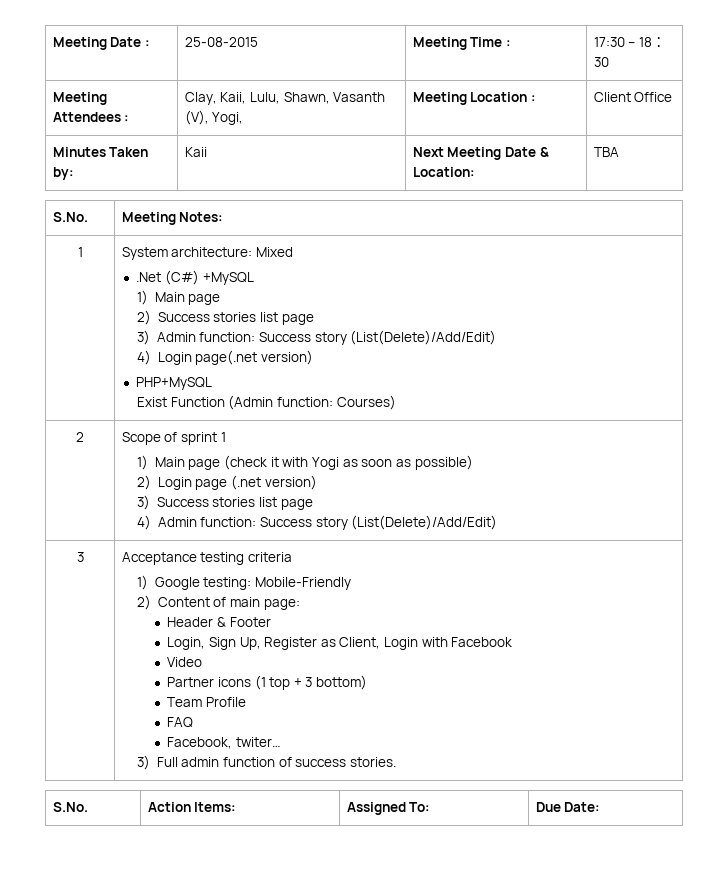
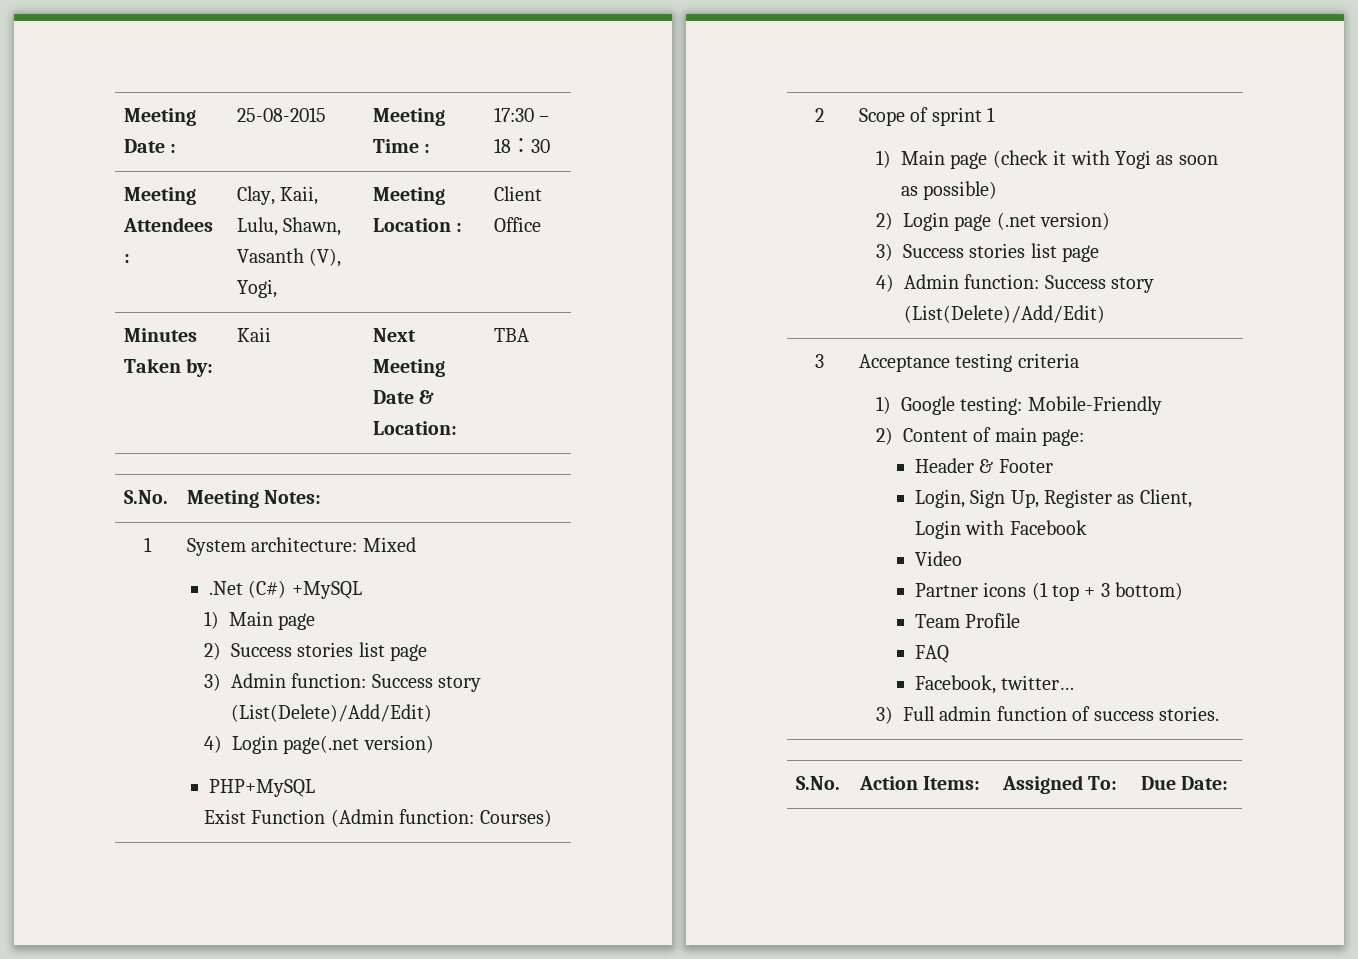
[235,737,281,747] twiter… -> [1001,675,1075,690] twitter…

